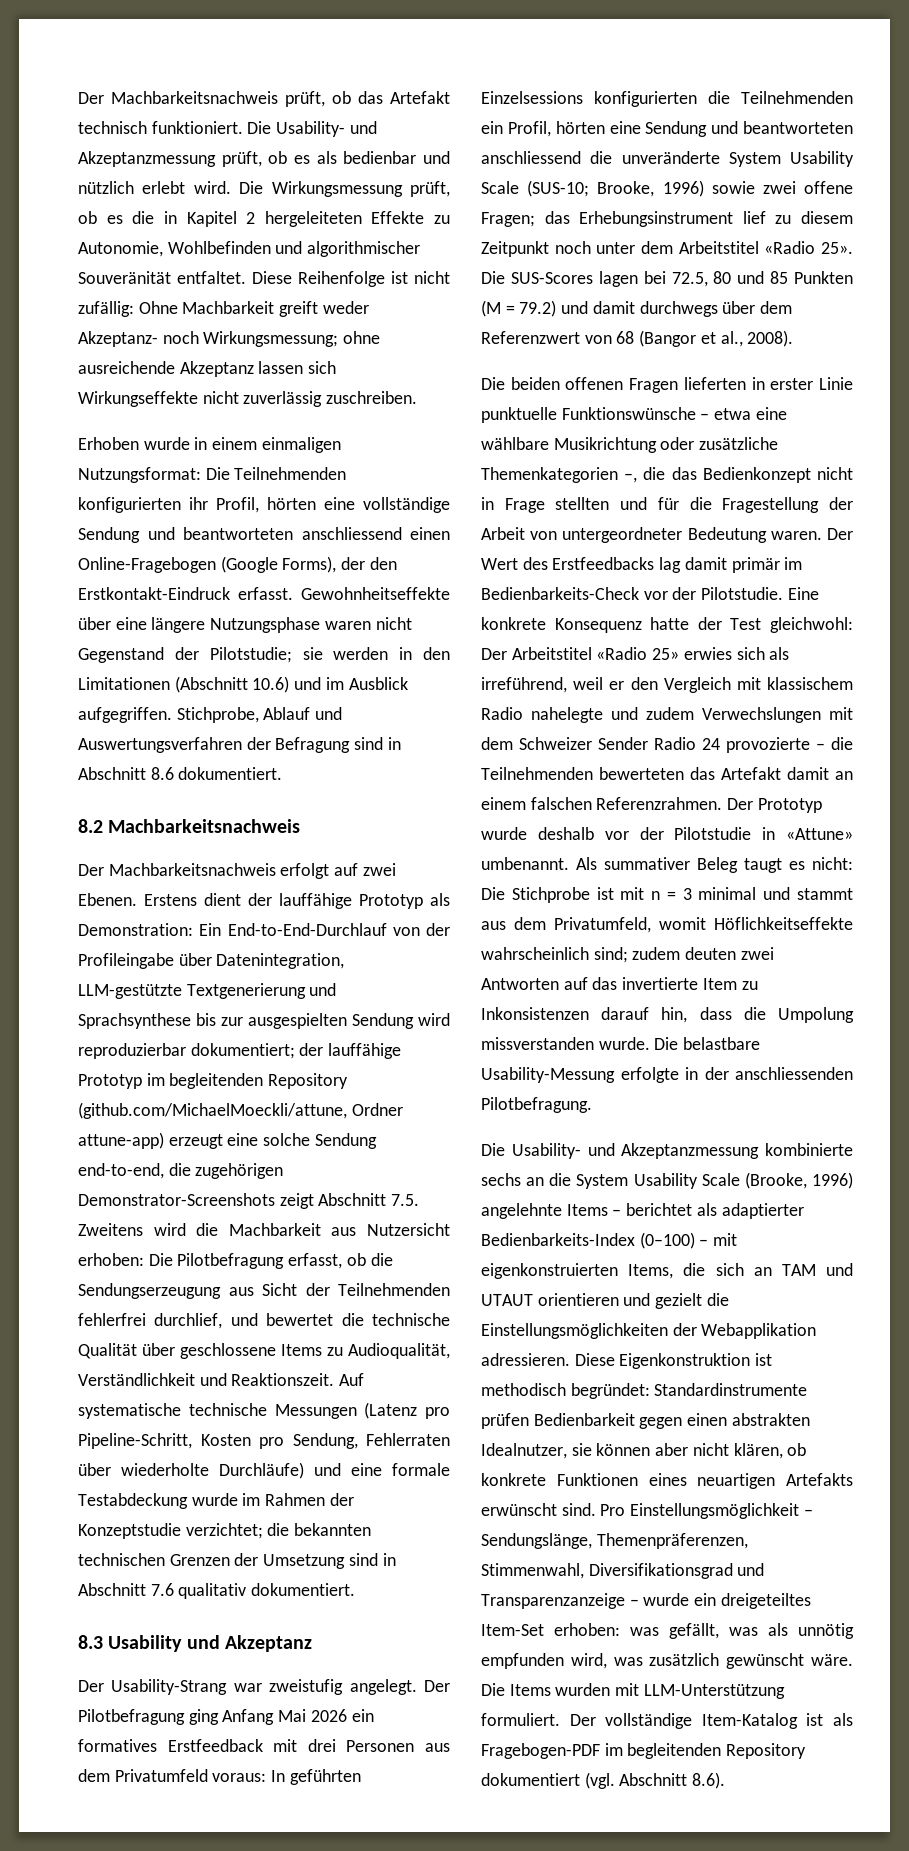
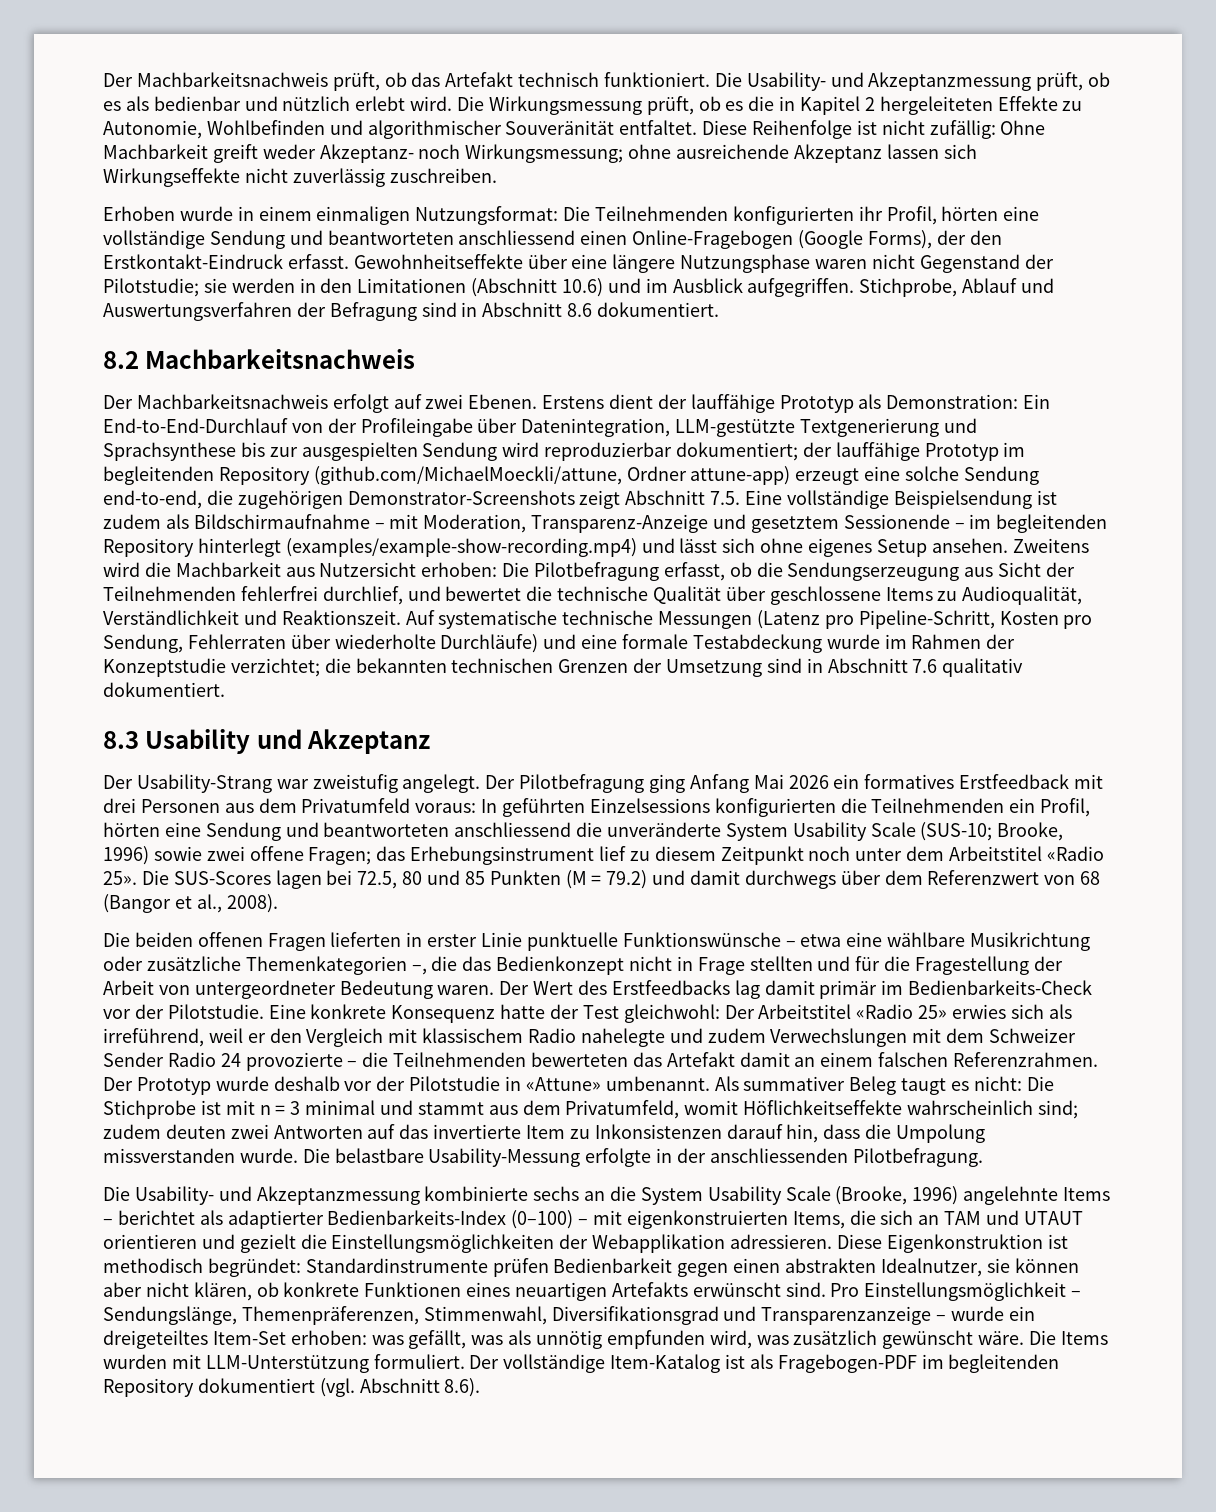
(420, 1200) none -> [745,490,1057,509] [103,514,1108,533] [103,538,1008,557] Eine vollständige Beispielsendung ist zudem als Bildschirmaufnahme – mit Moderation, Transparenz-Anzeige und gesetztem Sessionende – im begleitenden Repository hinterlegt (examples/example-show-recording.mp4) und lässt sich ohne eigenes Setup ansehen.

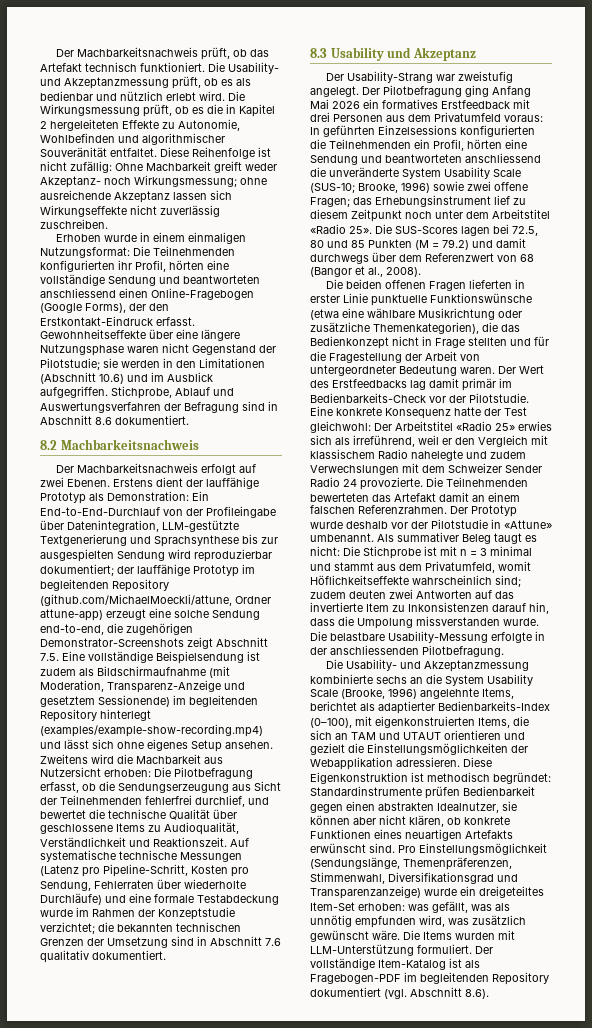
[374,514,419,529] – mit -> [209,666,230,678] (mit
[843,514,965,529] Sessionende – -> [98,695,170,707] Sessionende)
[785,934,842,947] – etwa -> [310,309,339,320] (etwa
[245,956,427,975] Themenkategorien –, -> [373,322,479,334] Themenkategorien),
[245,1052,389,1071] provozierte – die -> [360,477,443,490] provozierte. Die
[1063,1187,1111,1201] [103,1219,113,1225] Items – -> [482,688,514,699] Items,
[511,1210,589,1229] (0–100) – -> [310,718,352,728] (0–100),
[1071,1291,1082,1297] [103,1306,237,1325] – Sendungslänge, -> [310,857,400,869] (Sendungslänge,
[761,1306,947,1325] Transparenzanzeige – -> [310,886,421,899] Transparenzanzeige)

